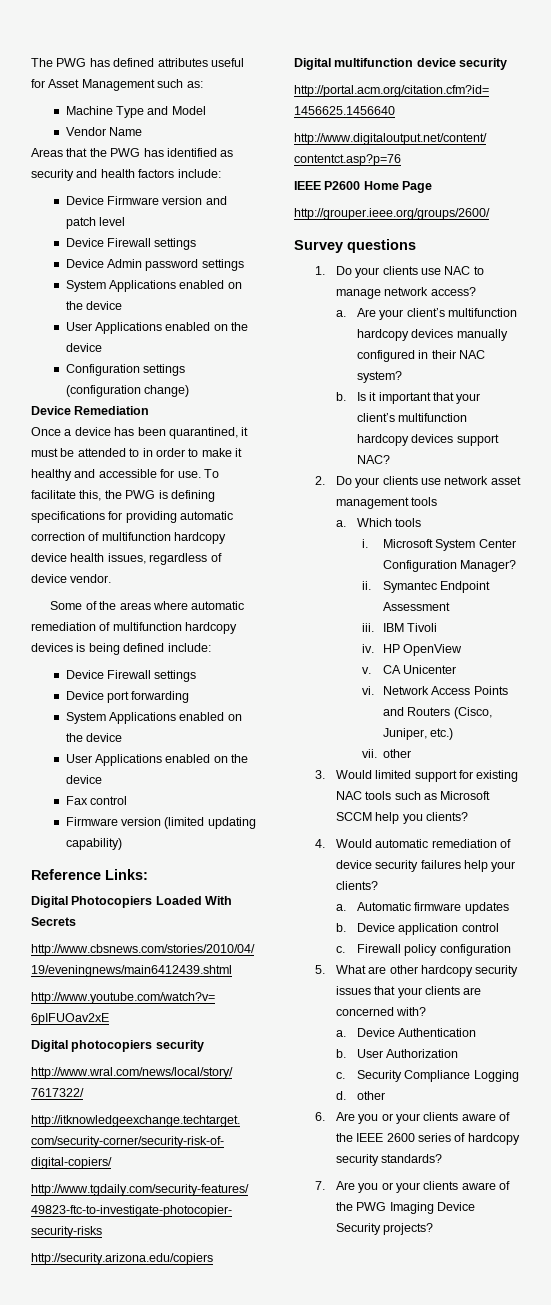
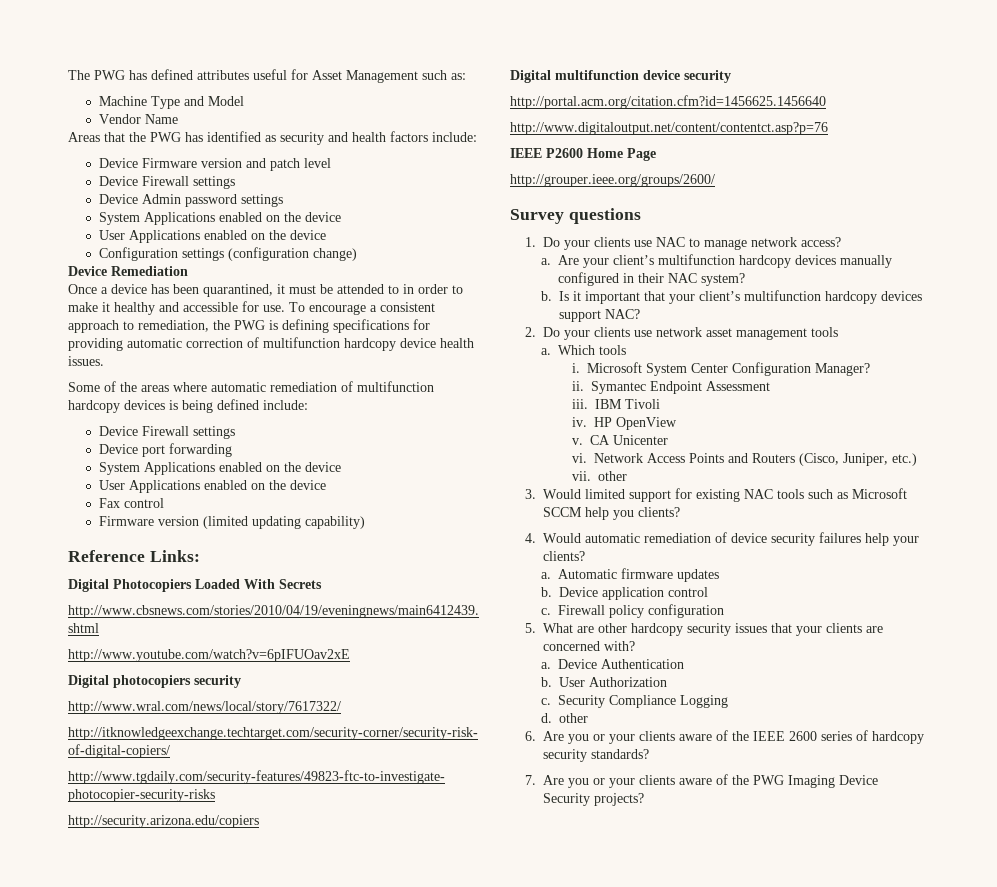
[31,490,102,501] facilitate this, -> [309,302,435,315] [68,320,209,333] encourage a consistent approach to remediation,
[107,553,222,565] [31,574,112,583] issues, regardless of device vendor. -> [68,356,104,366] issues.

